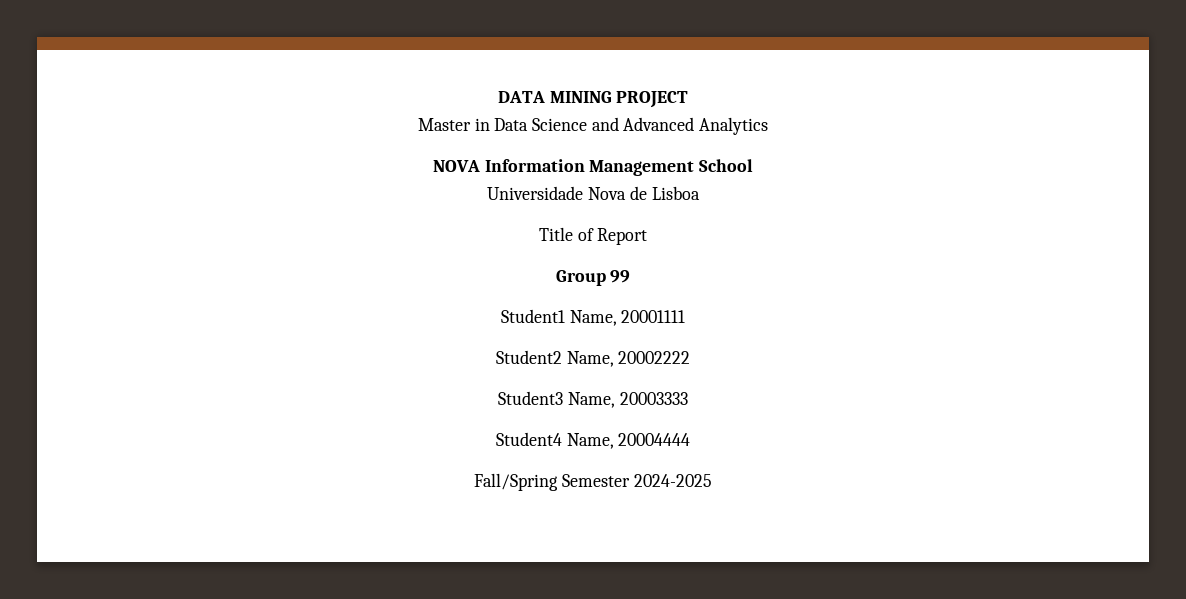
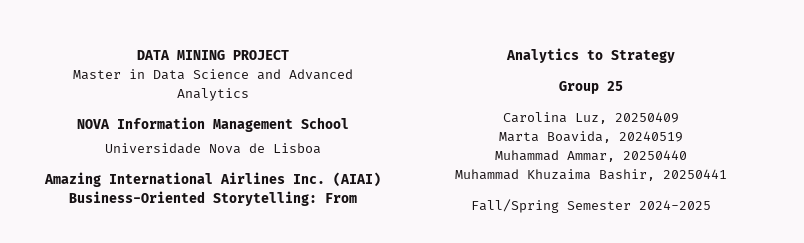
[538,227,648,245] [555,270,631,286] [500,309,686,326] [495,350,691,367] [498,391,688,408] [495,432,691,449] Title of Report // Group 99 // Student1 Name, 20001111 // Student2 Name, 20002222 // Student3 Name, 20003333 // Student4 Name, 20004444 -> [44,172,381,187] [69,191,357,206] [506,48,675,63] [559,81,623,94] [503,112,679,124] [499,131,683,143] [495,150,687,162] [455,169,727,181] Amazing International Airlines Inc. (AIAI) Business-Oriented Storytelling: From Analytics to Strategy // Group 25 // Carolina Luz, 20250409 // Marta Boavida, 20240519 // Muhammad Ammar, 20250440 // Muhammad Khuzaima Bashir, 20250441

